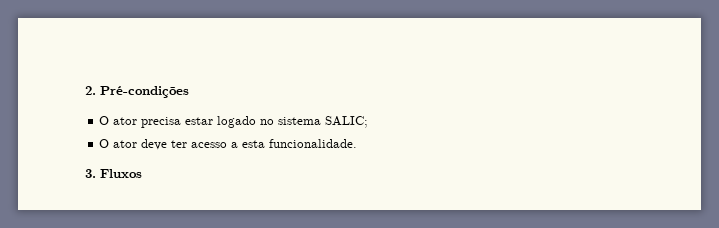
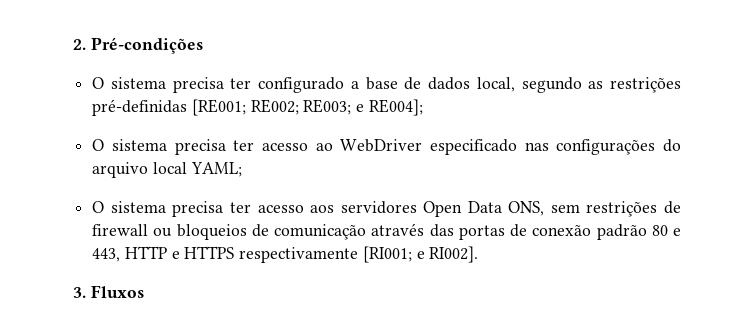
[113,116,369,128] [99,139,358,150] ator precisa estar logado no sistema SALIC; // O ator deve ter acesso a esta funcionalidade. -> [110,77,681,93] [92,99,423,116] [92,139,681,155] [92,162,242,178] [92,201,681,217] [92,223,681,240] [92,246,479,263] sistema precisa ter configurado a base de dados local, segundo as restrições pré-definidas [RE001; RE002; RE003; e RE004]; // O sistema precisa ter acesso ao WebDriver especificado nas configurações do arquivo local YAML; // O sistema precisa ter acesso aos servidores Open Data ONS, sem restrições de firewall ou bloqueios de comunicação através das portas de conexão padrão 80 e 443, HTTP e HTTPS respectivamente [RI001; e RI002].

